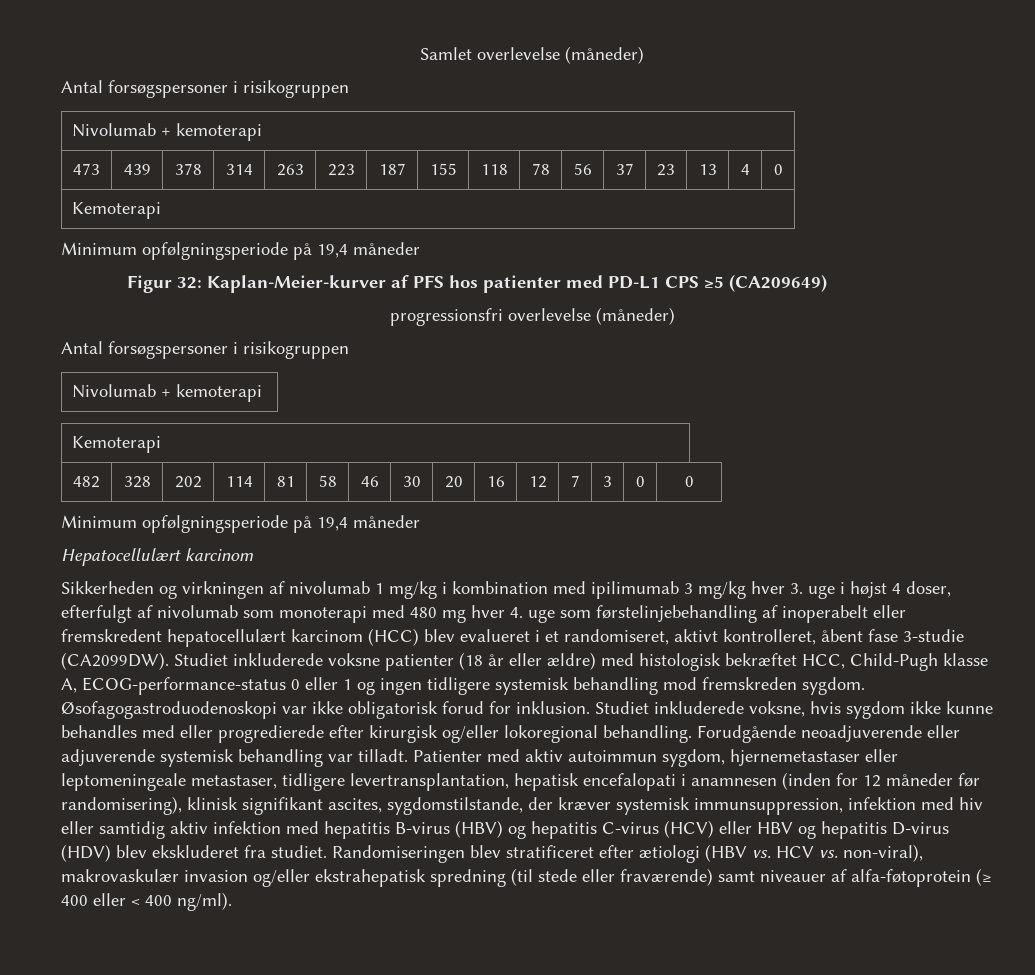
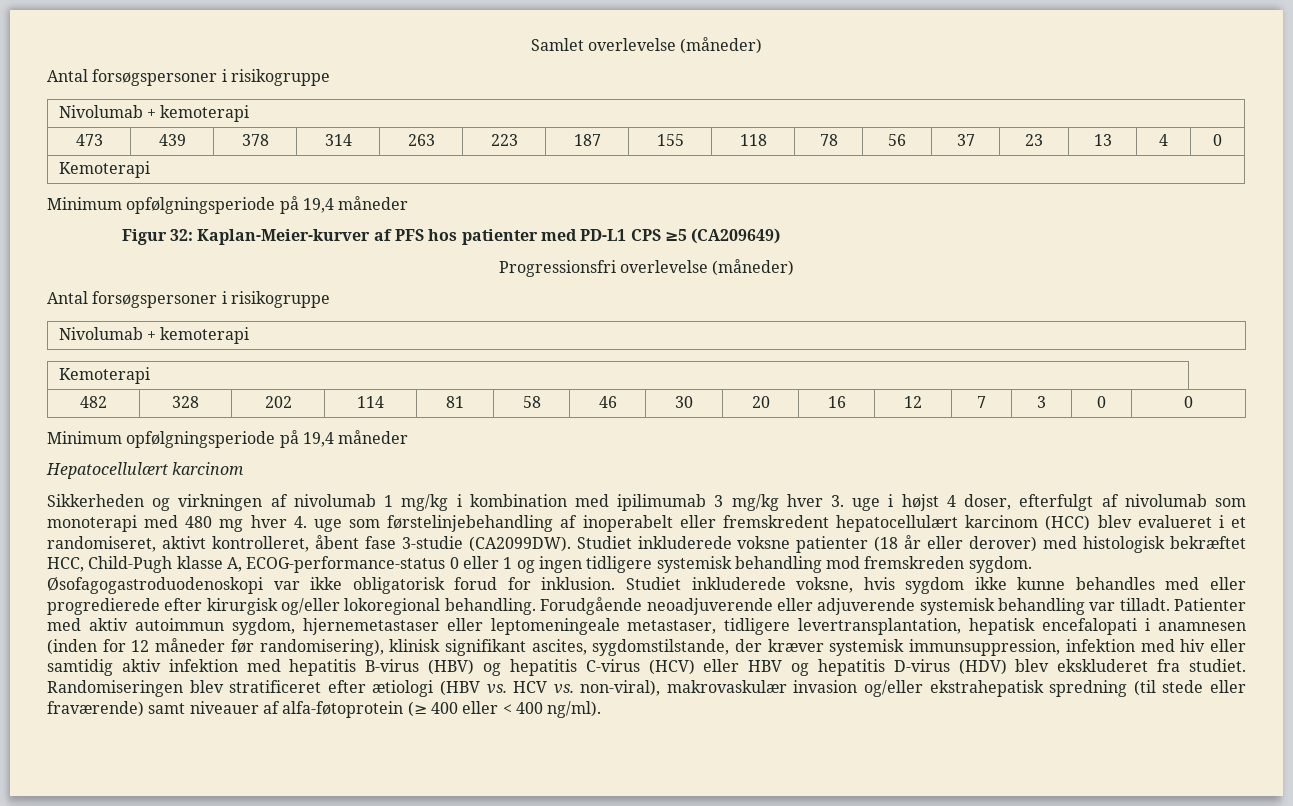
[243,80,349,98] risikogruppen -> [230,69,330,86] risikogruppe
[389,307,675,326] [61,341,349,359] progressionsfri overlevelse (måneder) // Antal forsøgspersoner i risikogruppen -> [498,259,795,277] [47,291,330,308] Progressionsfri overlevelse (måneder) // Antal forsøgspersoner i risikogruppe
[547,652,596,670] ældre) -> [969,536,1038,552] derover)

